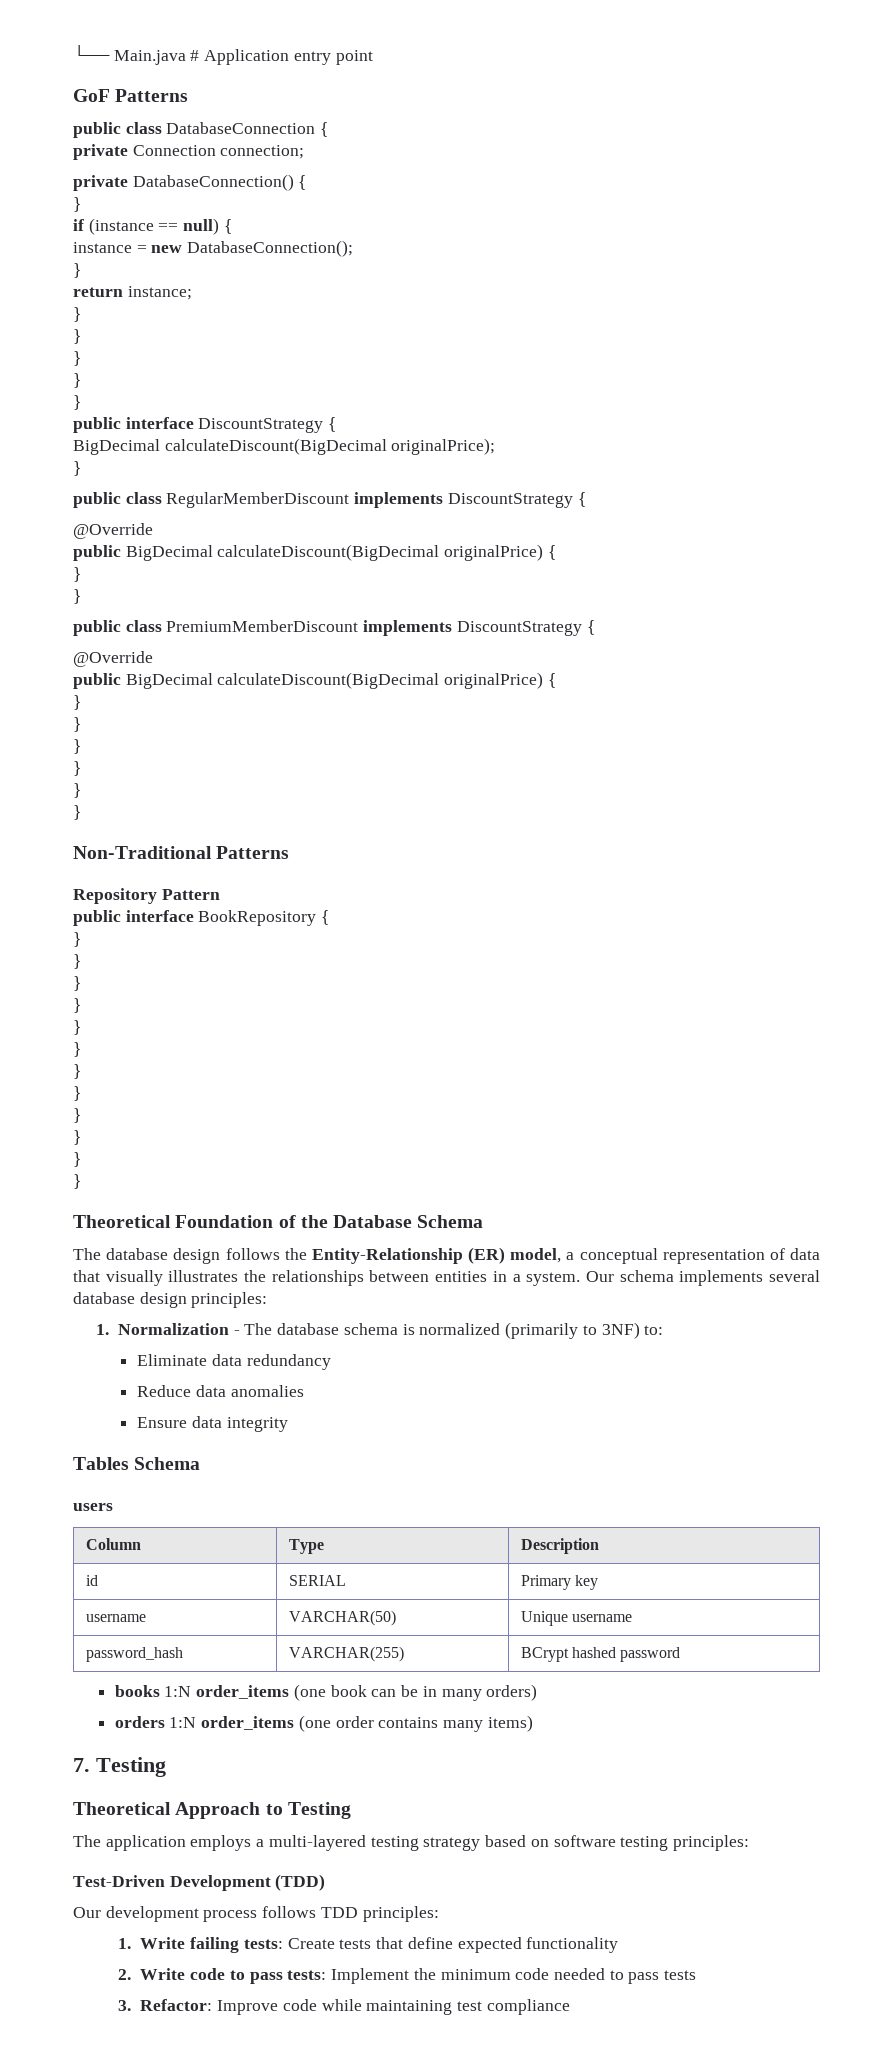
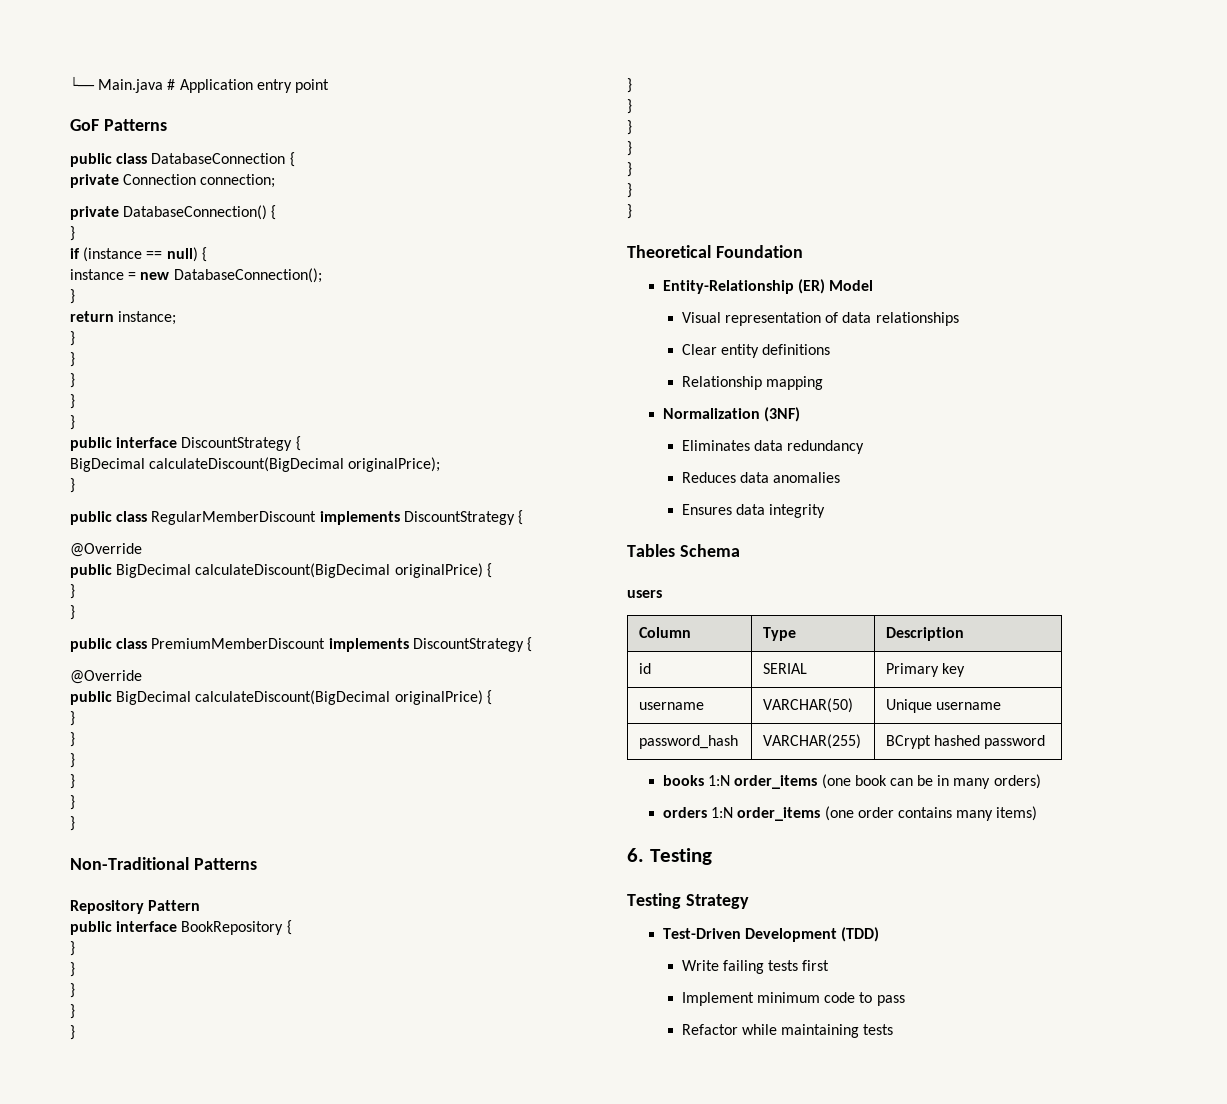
[278,1215,484,1228] [73,1247,820,1264] [73,1270,821,1286] [73,1292,268,1308] [95,1322,664,1339] [137,1354,208,1366] of the Database Schema // The database design follows the Entity-Relationship (ER) model, a conceptual representation of data that visually illustrates the relationships between entities in a system. Our schema implements several database design principles: // 1. Normalization - The database schema is normalized (primarily to 3NF) to: // Eliminate -> [662,279,874,294] [681,312,959,326] [681,344,831,358] [681,376,824,390] [662,407,801,422] [681,440,750,451] // Entity-Relationship (ER) Model // Visual representation of data relationships // Clear entity definitions // Relationship mapping // Normalization (3NF) // Eliminates
[137,1385,192,1397] Reduce -> [681,472,736,483] Reduces
[137,1417,188,1428] Ensure -> [681,504,732,515] Ensures
[73,1757,166,1777] [73,1802,351,1819] [73,1835,749,1851] [73,1874,326,1891] [73,1906,439,1922] [117,1937,619,1953] [117,1968,697,1984] [117,1999,570,2015] 7. Testing // Theoretical Approach to Testing // The application employs a multi-layered testing strategy based on software testing principles: // Test-Driven Development (TDD) // Our development process follows TDD principles: // 1. Write failing tests: Create tests that define expected functionality // 2. Write code to pass tests: Implement the minimum code needed to pass tests // 3. Refactor: Improve code while maintaining test compliance -> [627,848,712,865] [627,893,749,909] [662,927,880,942] [681,960,830,974] [681,992,905,1006] [681,1024,894,1038] 6. Testing // Testing Strategy // Test-Driven Development (TDD) // Write failing tests first // Implement minimum code to pass // Refactor while maintaining tests

